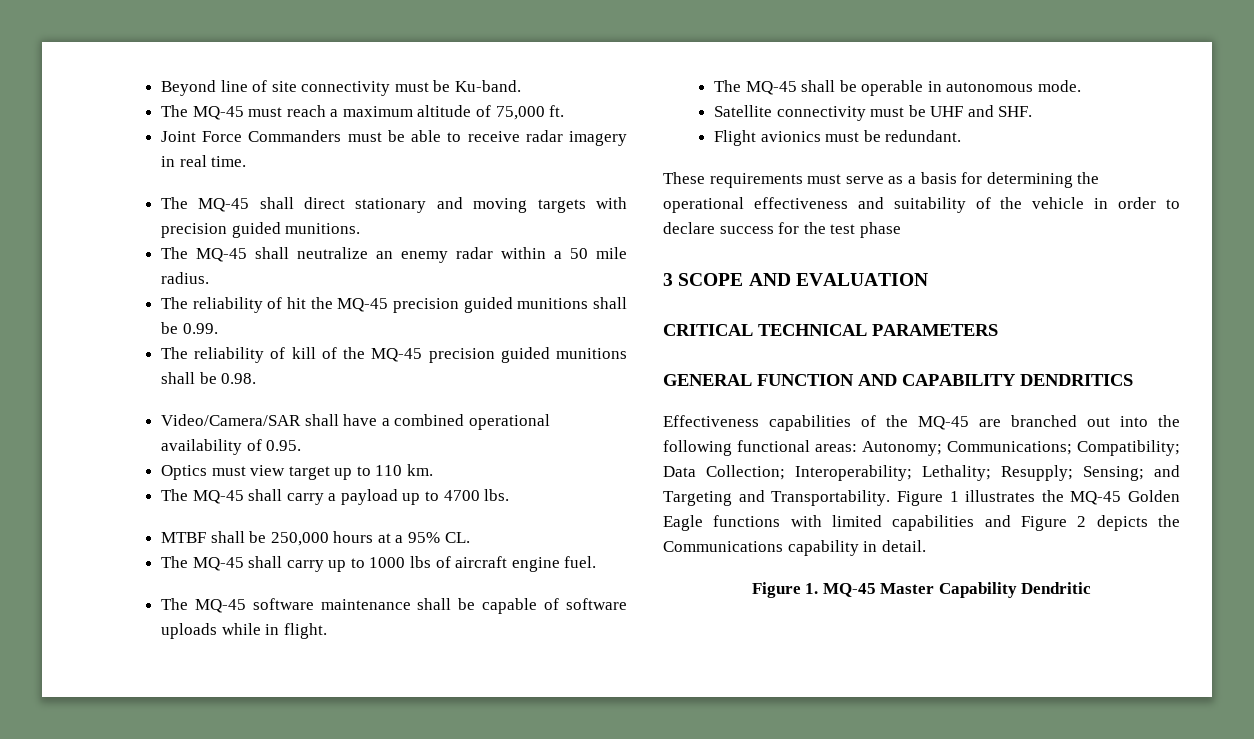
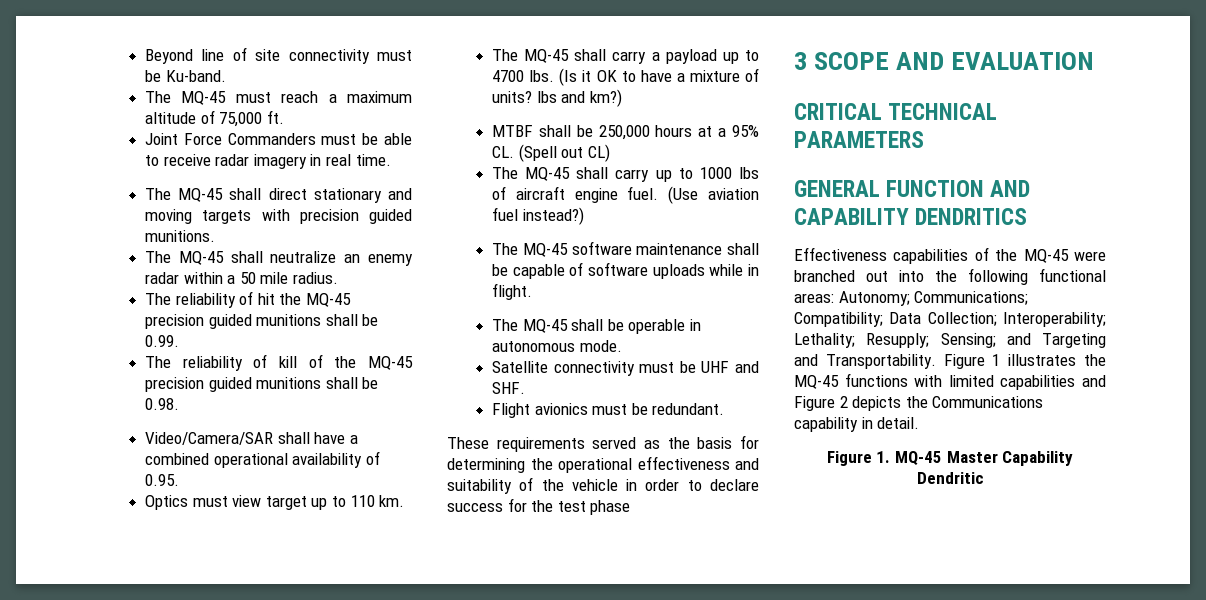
(510, 495) none -> [559,68,760,86] [492,89,622,107] (Is it OK to have a mixture of units? lbs and km?)
(470, 537) none -> [518,144,610,162] (Spell out CL)
(597, 562) none -> [668,186,759,204] [492,207,584,225] (Use aviation fuel instead?)
[807,174,916,184] must serve as a -> [592,437,690,449] served as the
[979,419,1001,427] are -> [1074,251,1106,261] were
[1128,490,1180,502] [663,515,703,531] Golden Eagle -> (839, 382) none

